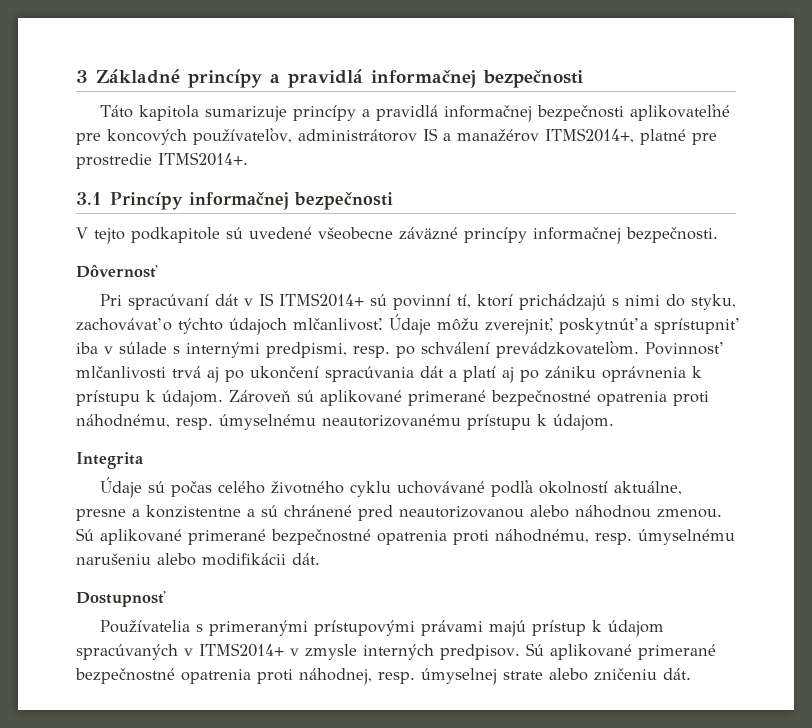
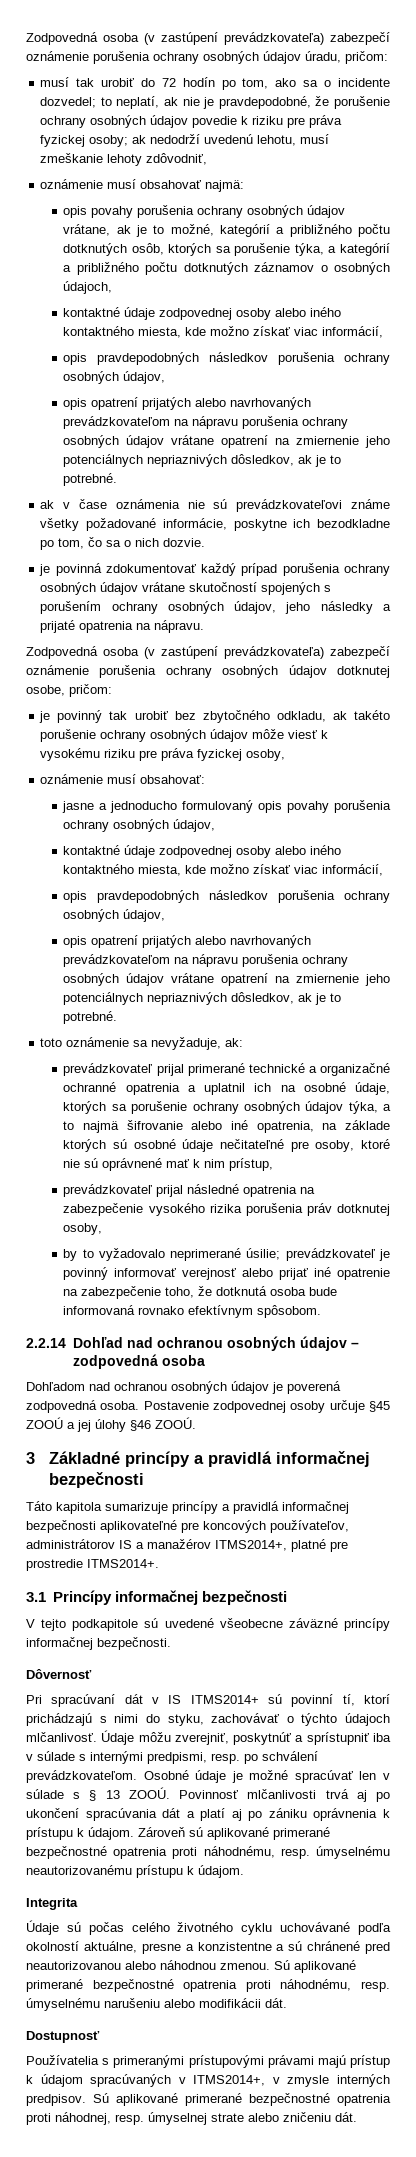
(76, 76) none -> [26,32,390,45] [26,51,388,64] [40,77,390,90] [40,96,390,109] [40,115,343,128] [40,134,330,147] [40,153,208,166] [40,179,245,192] [63,205,346,218] [63,224,390,237] [63,243,390,256] [63,262,390,275] [63,281,113,294] [63,307,342,320] [63,326,384,338] [63,352,390,365] [63,371,166,384] [63,397,312,410] [63,416,349,429] [63,435,390,448] [63,454,342,467] [63,473,118,486] [40,499,390,512] [40,518,390,531] [40,537,206,550] [39,563,390,576] [40,582,332,595] [40,601,391,614] [40,620,205,633] [26,646,390,659] [26,665,390,678] [26,684,112,697] [39,710,390,723] [40,729,329,742] [40,748,286,761] [40,774,206,784] [62,800,391,813] [63,819,216,832] [63,845,342,858] [63,864,384,876] [63,890,390,903] [63,909,166,922] [63,935,312,948] [63,954,349,967] [63,973,390,986] [63,992,342,1005] [63,1011,118,1024] [40,1037,244,1050] [63,1063,390,1076] [63,1082,390,1095] [63,1101,392,1114] [63,1120,390,1133] [63,1139,390,1152] [63,1158,274,1171] [63,1184,316,1197] [63,1203,390,1216] [63,1223,103,1235] [63,1248,390,1261] [63,1267,390,1280] [63,1286,338,1299] [63,1305,322,1318] [26,1336,359,1351] [72,1354,205,1369] [26,1381,341,1394] [26,1400,390,1413] [26,1417,196,1432] Zodpovedná osoba (v zastúpení prevádzkovateľa) zabezpečí oznámenie porušenia ochrany osobných údajov úradu, pričom: // musí tak urobiť do 72 hodín po tom, ako sa o incidente dozvedel; to neplatí, ak nie je pravdepodobné, že porušenie ochrany osobných údajov povedie k riziku pre práva fyzickej osoby; ak nedodrží uvedenú lehotu, musí zmeškanie lehoty zdôvodniť, // oznámenie musí obsahovať najmä: // opis povahy porušenia ochrany osobných údajov vrátane, ak je to možné, kategórií a približného počtu dotknutých osôb, ktorých sa porušenie týka, a kategórií a približného počtu dotknutých záznamov o osobných údajoch, // kontaktné údaje zodpovednej osoby alebo iného kontaktného miesta, kde možno získať viac informácií, // opis pravdepodobných následkov porušenia ochrany osobných údajov, // opis opatrení prijatých alebo navrhovaných prevádzkovateľom na nápravu porušenia ochrany osobných údajov vrátane opatrení na zmiernenie jeho potenciálnych nepriaznivých dôsledkov, ak je to potrebné. // ak v čase oznámenia nie sú prevádzkovateľovi známe všetky požadované informácie, poskytne ich bezodkladne po tom, čo sa o nich dozvie. // je povinná zdokumentovať každý prípad porušenia ochrany osobných údajov vrátane skutočností spojených s porušením ochrany osobných údajov, jeho následky a prijaté opatrenia na nápravu. // Zodpovedná osoba (v zastúpení prevádzkovateľa) zabezpečí oznámenie porušenia ochrany osobných údajov dotknutej osobe, pričom: // je povinný tak urobiť bez zbytočného odkladu, ak takéto porušenie ochrany osobných údajov môže viesť k vysokému riziku pre práva fyzickej osoby, // oznámenie musí obsahovať: // jasne a jednoducho formulovaný opis povahy porušenia ochrany osobných údajov, // kontaktné údaje zodpovednej osoby alebo iného kontaktného miesta, kde možno získať viac informácií, // opis pravdepodobných následkov porušenia ochrany osobných údajov, // opis opatrení prijatých alebo navrhovaných prevádzkovateľom na nápravu porušenia ochrany osobných údajov vrátane opatrení na zmiernenie jeho potenciálnych nepriaznivých dôsledkov, ak je to potrebné. // toto oznámenie sa nevyžaduje, ak: // prevádzkovateľ prijal primerané technické a organizačné ochranné opatrenia a uplatnil ich na osobné údaje, ktorých sa porušenie ochrany osobných údajov týka, a to najmä šifrovanie alebo iné opatrenia, na základe ktorých sú osobné údaje nečitateľné pre osoby, ktoré nie sú oprávnené mať k nim prístup, // prevádzkovateľ prijal následné opatrenia na zabezpečenie vysokého rizika porušenia práv dotknutej osoby, // by to vyžadovalo neprimerané úsilie; prevádzkovateľ je povinný informovať verejnosť alebo prijať iné opatrenie na zabezpečenie toho, že dotknutá osoba bude informovaná rovnako efektívnym spôsobom. // 2.2.14 Dohľad nad ochranou osobných údajov – zodpovedná osoba // Dohľadom nad ochranou osobných údajov je poverená zodpovedná osoba. Postavenie zodpovednej osoby určuje §45 ZOOÚ a jej úlohy §46 ZOOÚ. //
(639, 349) none -> [143,1770,390,1783] [26,1787,170,1801] Osobné údaje je možné spracúvať len v súlade s § 13 ZOOÚ.
[199,643,284,657] ITMS2014+ -> [193,2075,266,2086] ITMS2014+,

